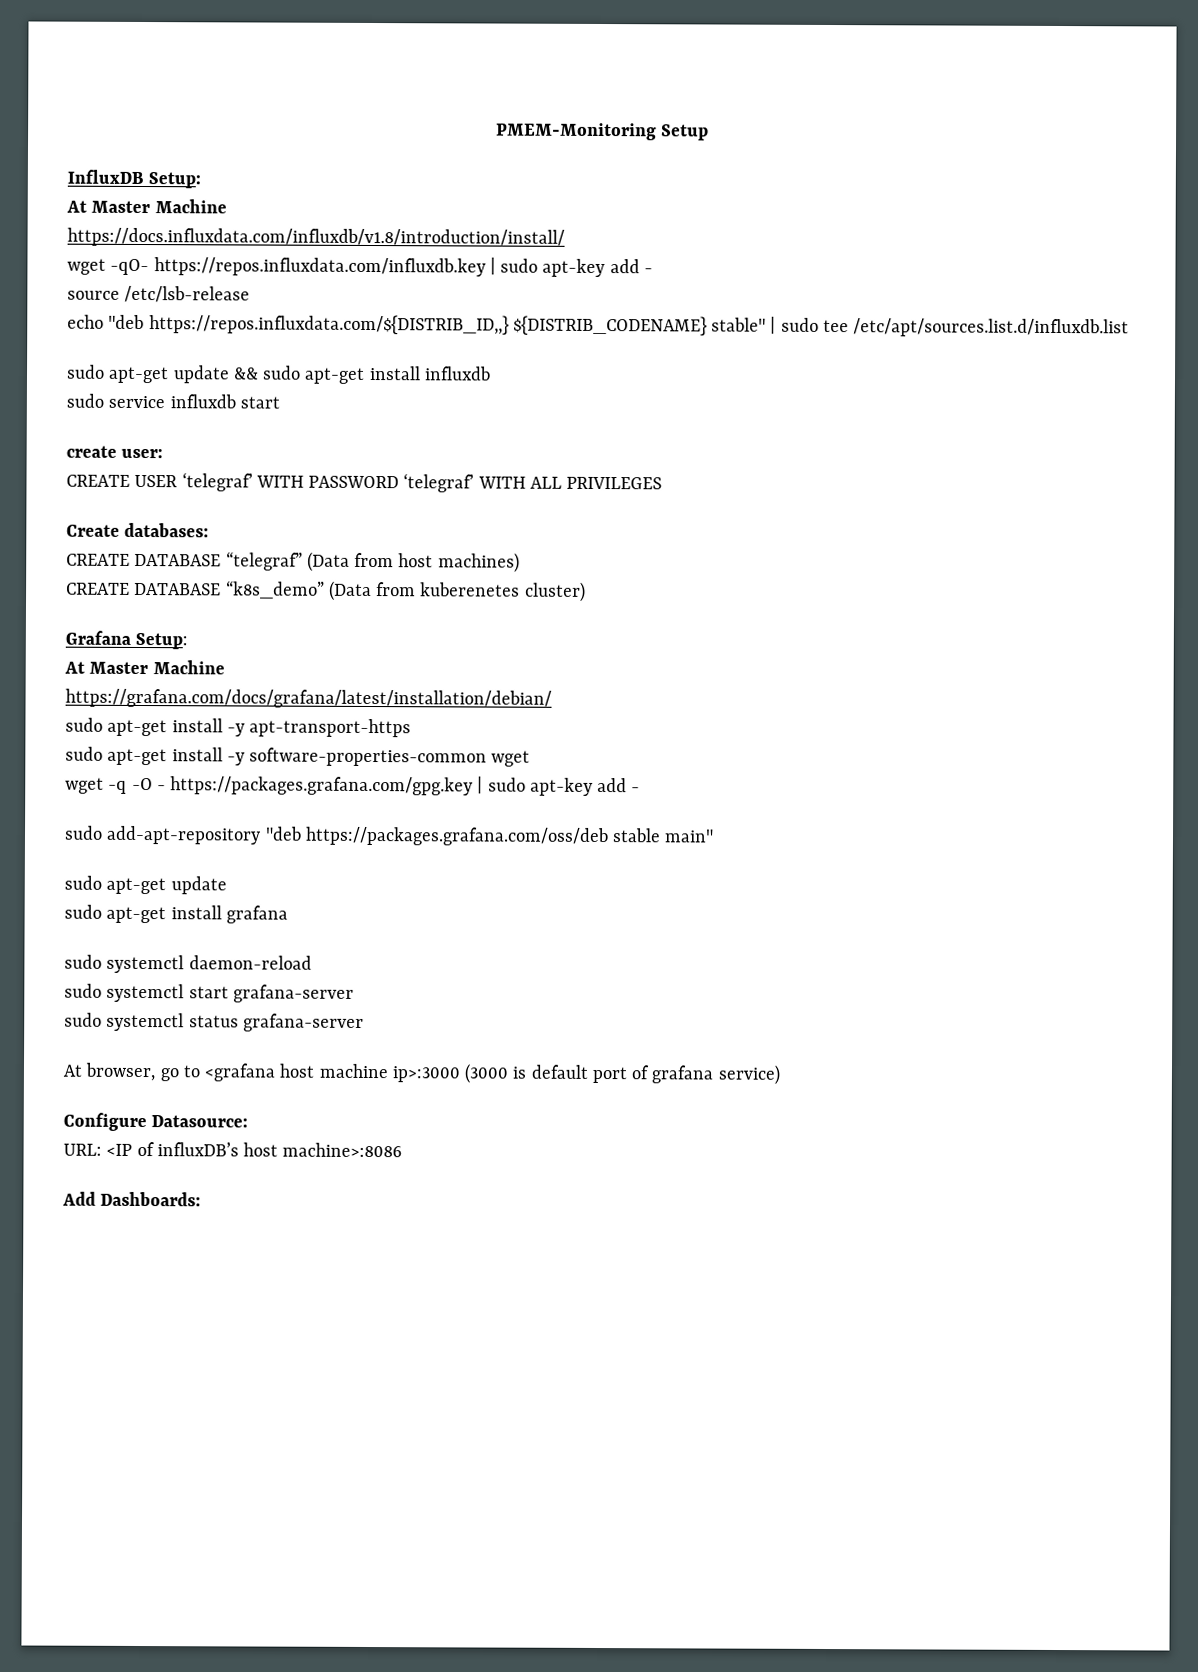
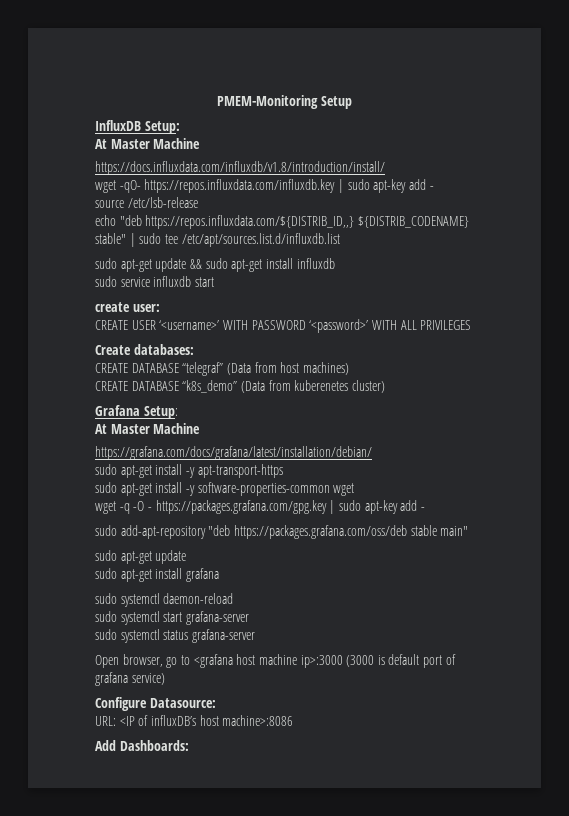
[181,472,253,492] ‘telegraf’ -> [159,320,220,330] ‘<username>’
[403,473,475,493] ‘telegraf’ -> [309,319,369,333] ‘<password>’
[63,1064,82,1077] At -> [95,655,119,668] Open

